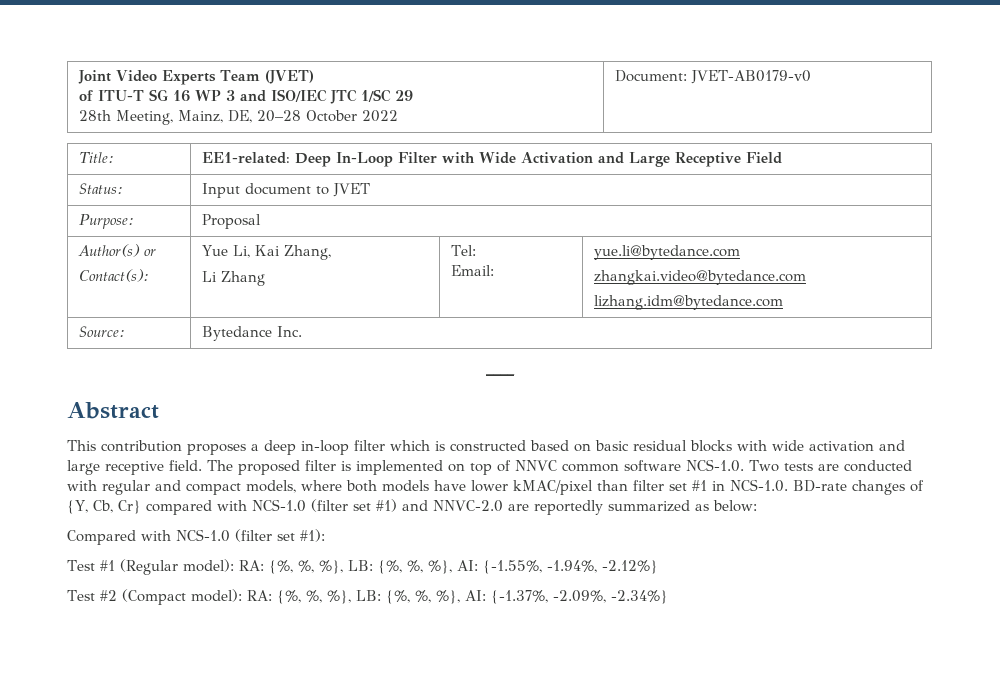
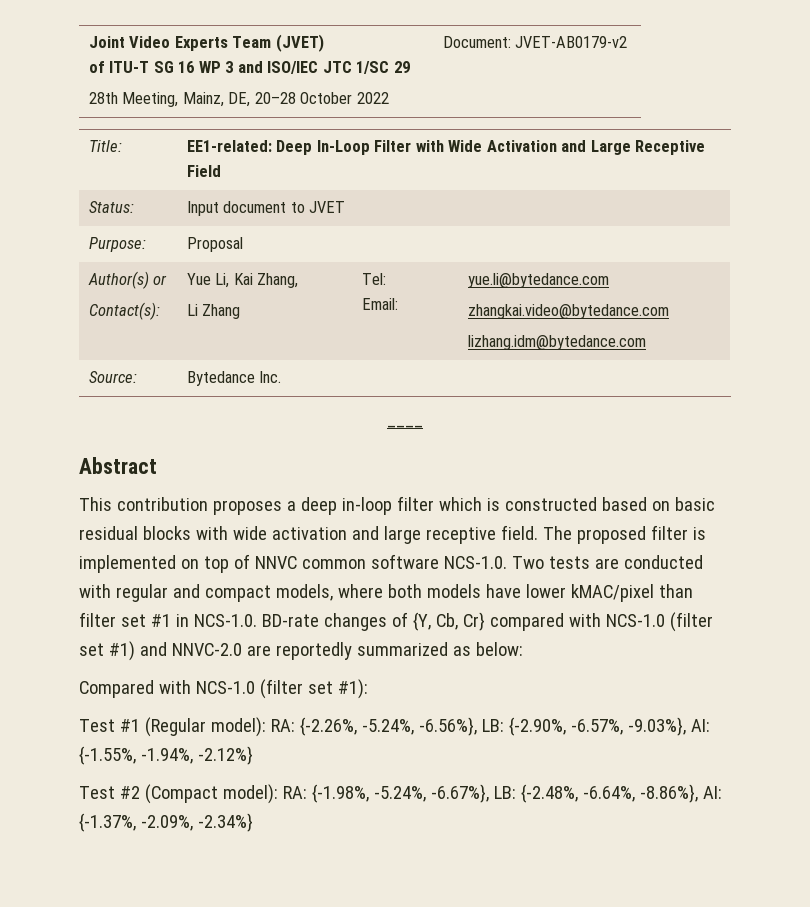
[690,70,811,84] JVET-AB0179-v0 -> [515,36,628,48] JVET-AB0179-v2
[268,560,452,574] {%, %, %}, LB: {%, %, %}, -> [299,717,686,736] {-2.26%, -5.24%, -6.56%}, LB: {-2.90%, -6.57%, -9.03%},
[276,590,460,604] {%, %, %}, LB: {%, %, %}, -> [311,784,698,803] {-1.98%, -5.24%, -6.67%}, LB: {-2.48%, -6.64%, -8.86%},

